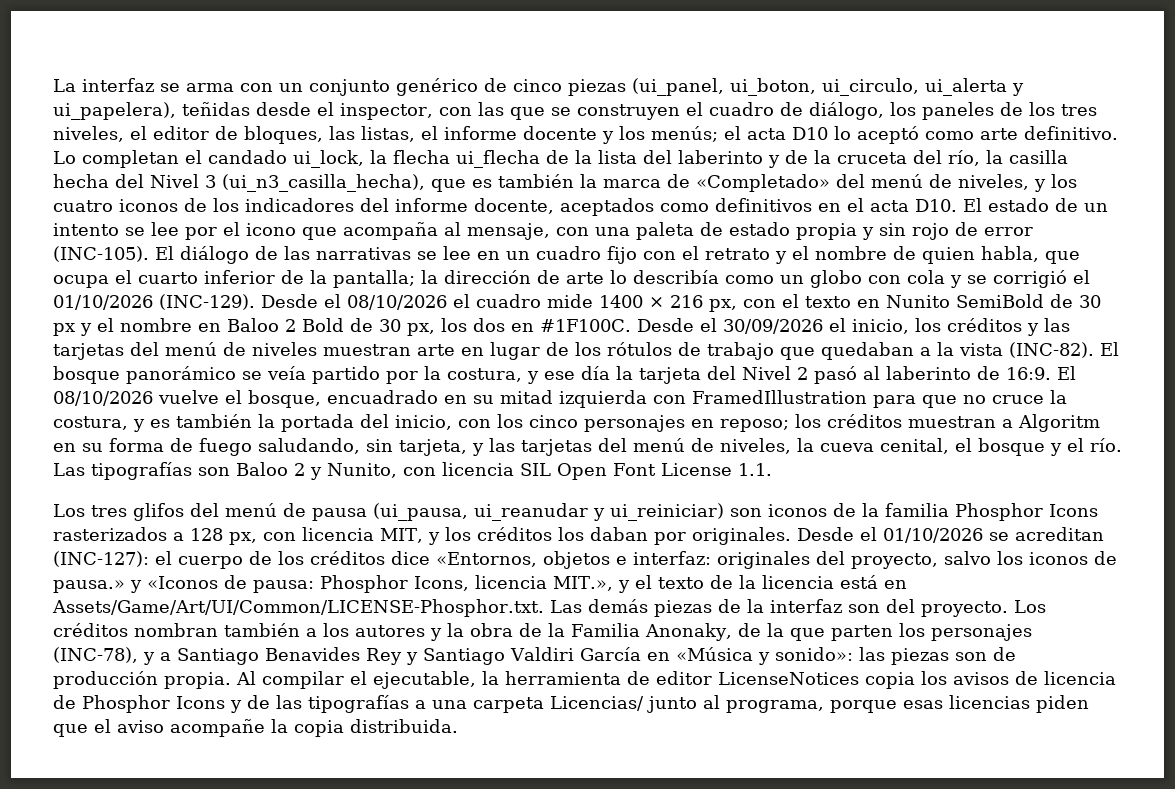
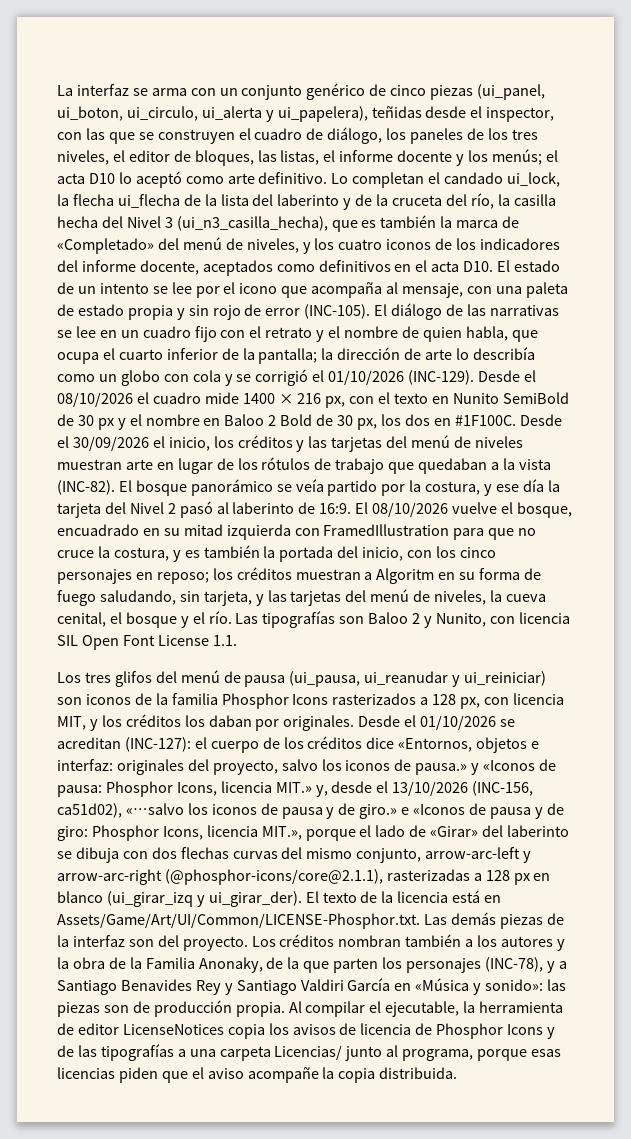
[553,575,652,593] MIT.», y el -> [275,781,534,797] [57,803,564,819] [57,825,570,841] [57,847,532,863] [57,869,551,885] [57,891,319,907] MIT.» y, desde el 13/10/2026 (INC-156, ca51d02), «…salvo los iconos de pausa y de giro.» e «Iconos de pausa y de giro: Phosphor Icons, licencia MIT.», porque el lado de «Girar» del laberinto se dibuja con dos flechas curvas del mismo conjunto, arrow-arc-left y arrow-arc-right (@phosphor-icons/core@2.1.1), rasterizadas a 128 px en blanco (ui_girar_izq y ui_girar_der). El

